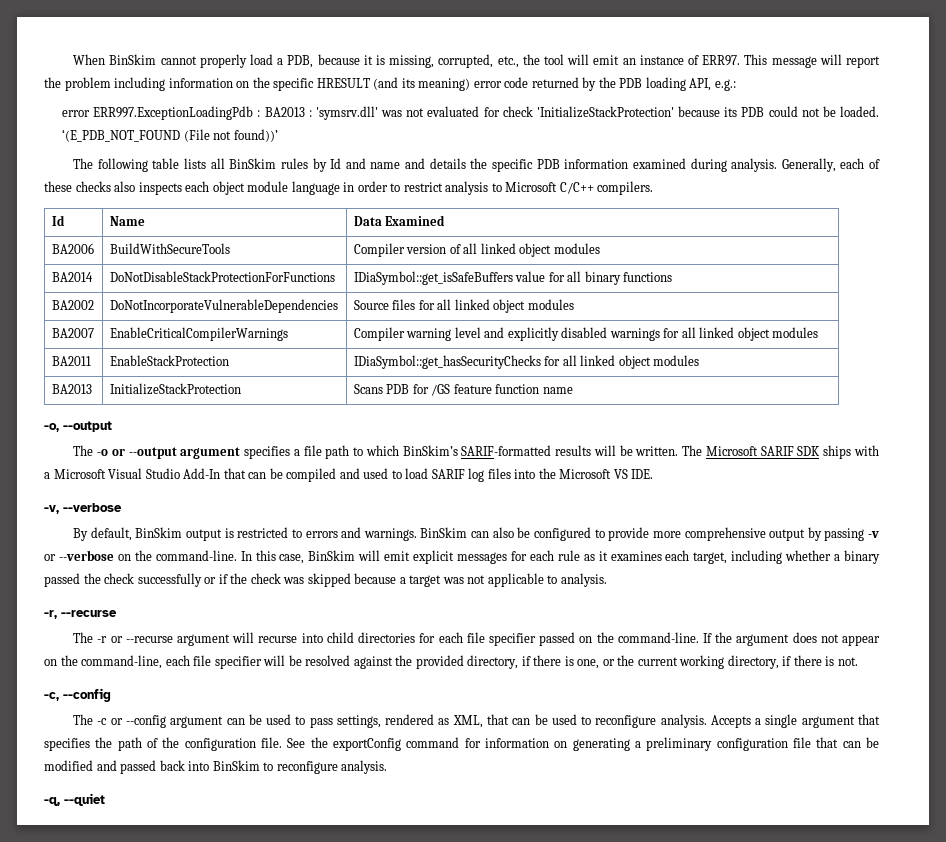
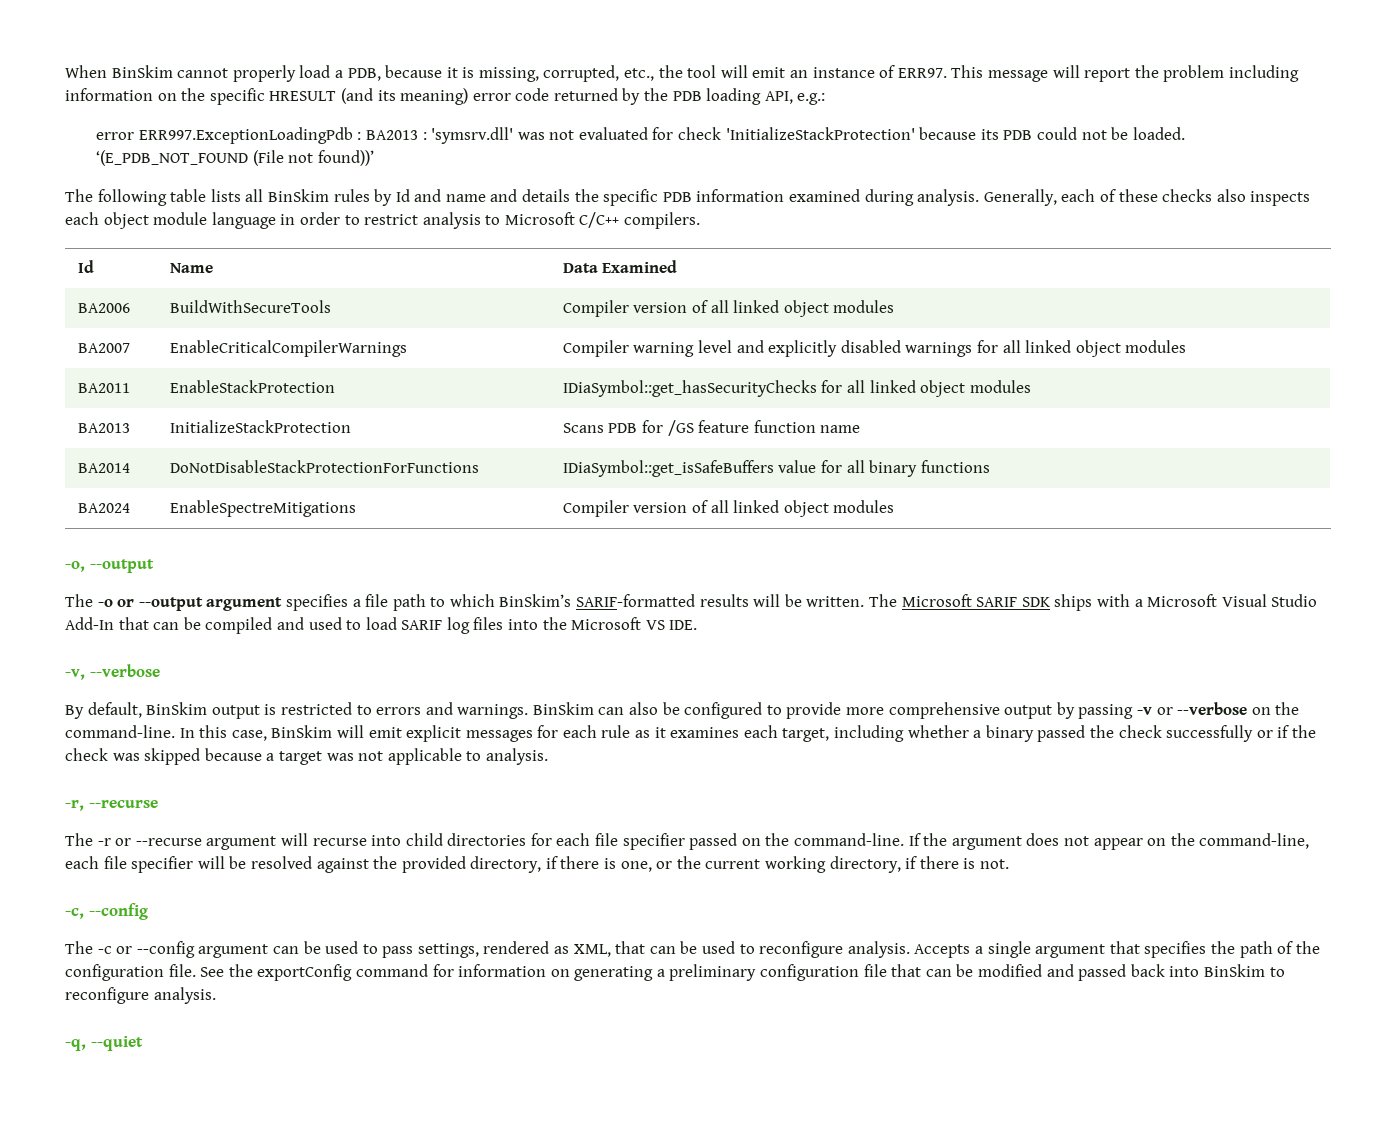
[51,272,93,282] [109,271,335,282] [353,271,673,285] [51,300,94,310] [109,299,338,313] [353,299,574,313] // BA2014 | DoNotDisableStackProtectionForFunctions | IDiaSymbol::get_isSafeBuffers value for all binary functions // BA2002 | DoNotIncorporateVulnerableDependencies | Source files for all linked object modules -> (895, 306) none
(573, 390) none -> [77,463,130,473] [169,460,479,473] [562,460,990,477] [77,503,130,513] [169,500,356,517] [562,500,895,517] // BA2014 | DoNotDisableStackProtectionForFunctions | IDiaSymbol::get_isSafeBuffers value for all binary functions // BA2024 | EnableSpectreMitigations | Compiler version of all linked object modules

